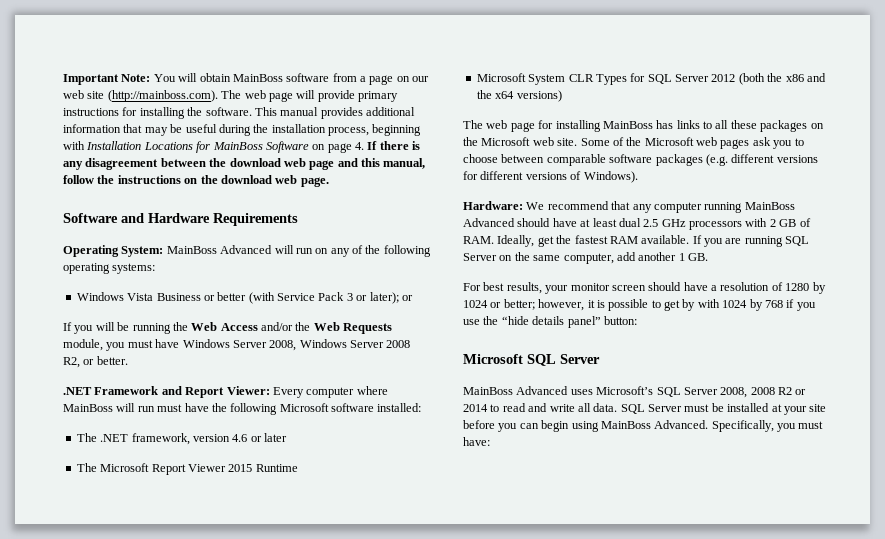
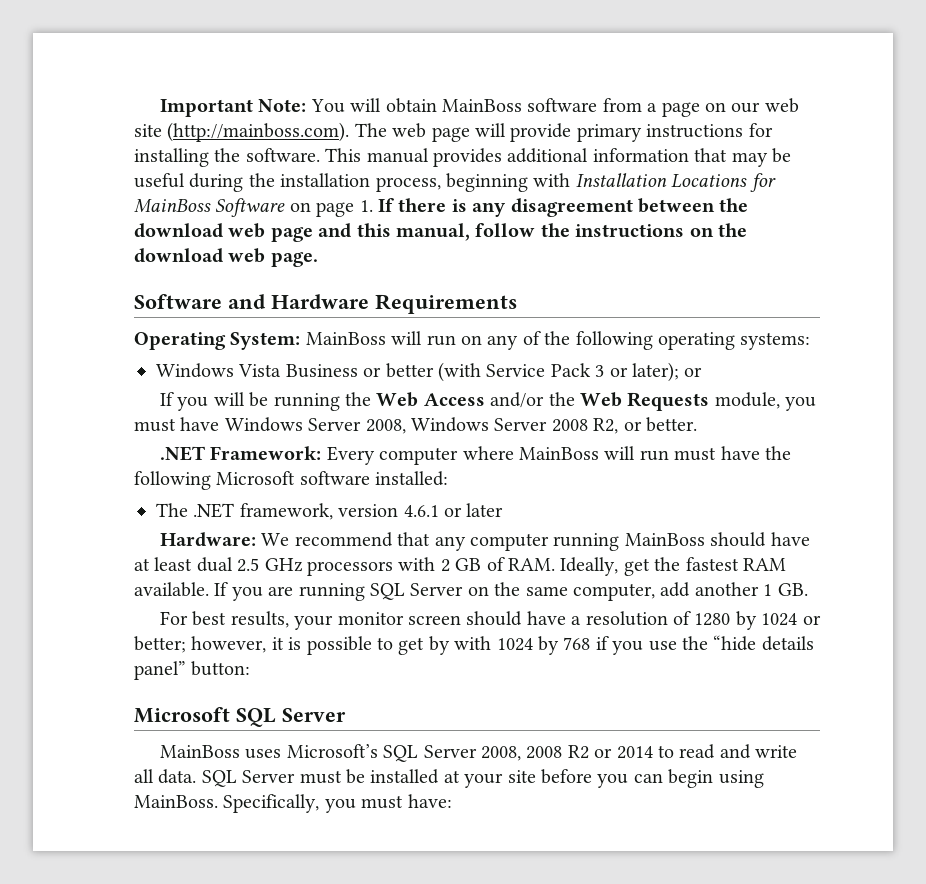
[355,142,364,150] 4. -> [359,200,373,212] 1.
[220,245,273,254] Advanced -> (386, 338) none
[94,386,270,398] Framework and Report Viewer: -> [210,446,322,460] Framework:
[232,434,248,442] 4.6 -> [403,505,439,517] 4.6.1
[76,463,298,475] [476,73,826,85] [476,90,562,102] [463,120,824,132] [463,137,804,149] [463,154,818,166] [463,171,638,183] // The Microsoft Report Viewer 2015 Runtime // Microsoft System CLR Types for SQL Server 2012 (both the x86 and the x64 versions) // The web page for installing MainBoss has links to all these packages on the Microsoft web site. Some of the Microsoft web pages ask you to choose between comparable software packages (e.g. different versions for different versions of Windows). -> (504, 510) none
[463,218,515,227] Advanced -> (705, 539) none
[516,386,569,395] Advanced -> (241, 751) none
[600,420,709,429] MainBoss Advanced. -> [134,795,218,808] MainBoss.

